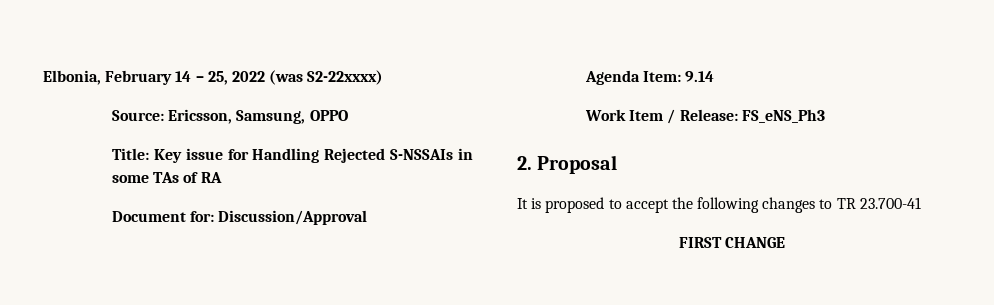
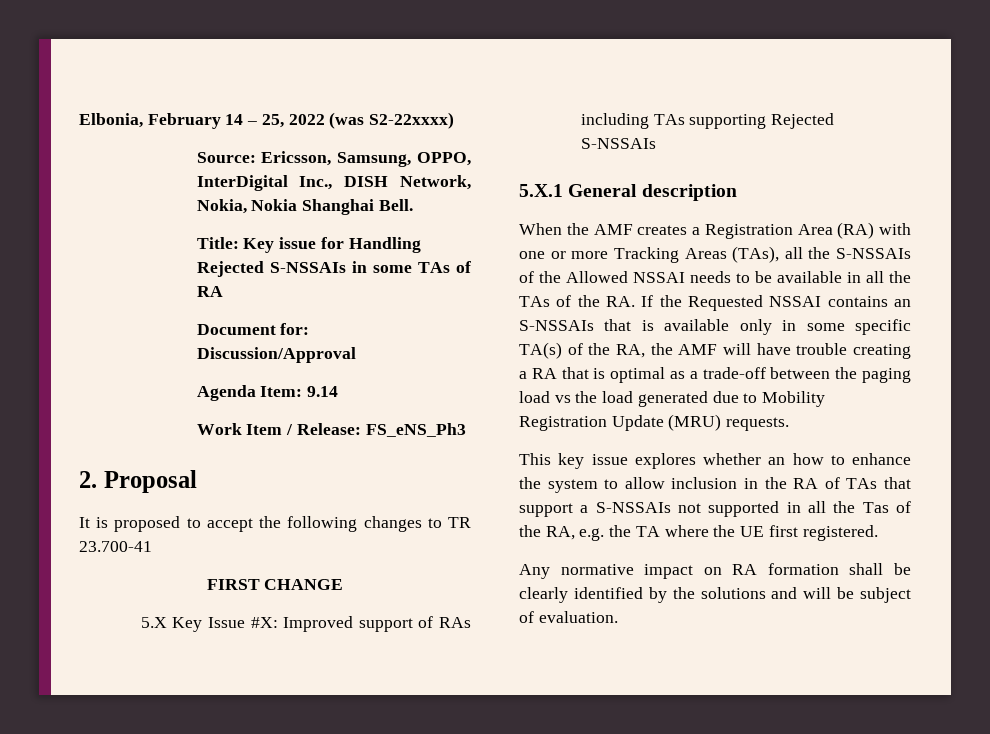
[309,110,348,121] OPPO -> [417,152,471,166] [196,175,471,191] [196,199,413,215] OPPO, InterDigital Inc., DISH Network, Nokia, Nokia Shanghai Bell.
(786, 242) none -> [140,616,472,632] [580,113,835,129] [580,138,656,149] [519,184,737,201] [519,222,911,239] [519,246,911,263] [519,271,911,283] [519,295,911,311] [519,319,911,335] [519,342,911,359] [519,367,911,383] [519,391,826,407] [519,414,790,431] [519,453,911,469] [519,477,911,493] [519,501,911,517] [519,525,878,541] [519,563,911,579] [519,587,911,603] [519,611,618,623] // 5.X Key Issue #X: Improved support of RAs including TAs supporting Rejected S-NSSAIs // 5.X.1 General description // When the AMF creates a Registration Area (RA) with one or more Tracking Areas (TAs), all the S-NSSAIs of the Allowed NSSAI needs to be available in all the TAs of the RA. If the Requested NSSAI contains an S-NSSAIs that is available only in some specific TA(s) of the RA, the AMF will have trouble creating a RA that is optimal as a trade-off between the paging load vs the load generated due to Mobility Registration Update (MRU) requests. // This key issue explores whether an how to enhance the system to allow inclusion in the RA of TAs that support a S-NSSAIs not supported in all the Tas of the RA, e.g. the TA where the UE first registered. // Any normative impact on RA formation shall be clearly identified by the solutions and will be subject of evaluation.

